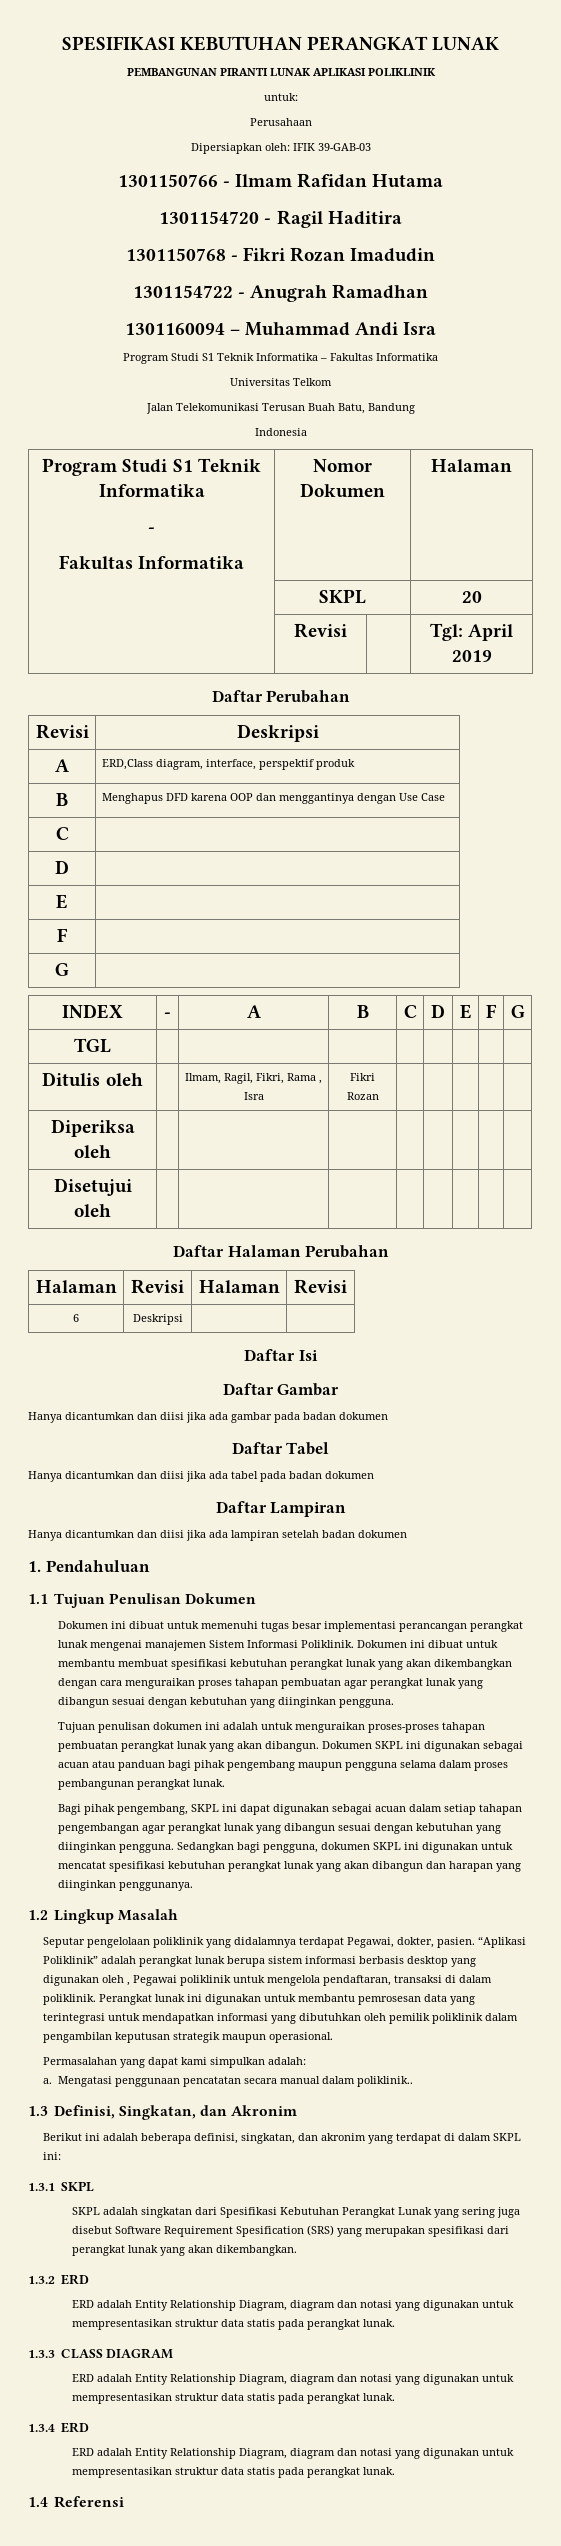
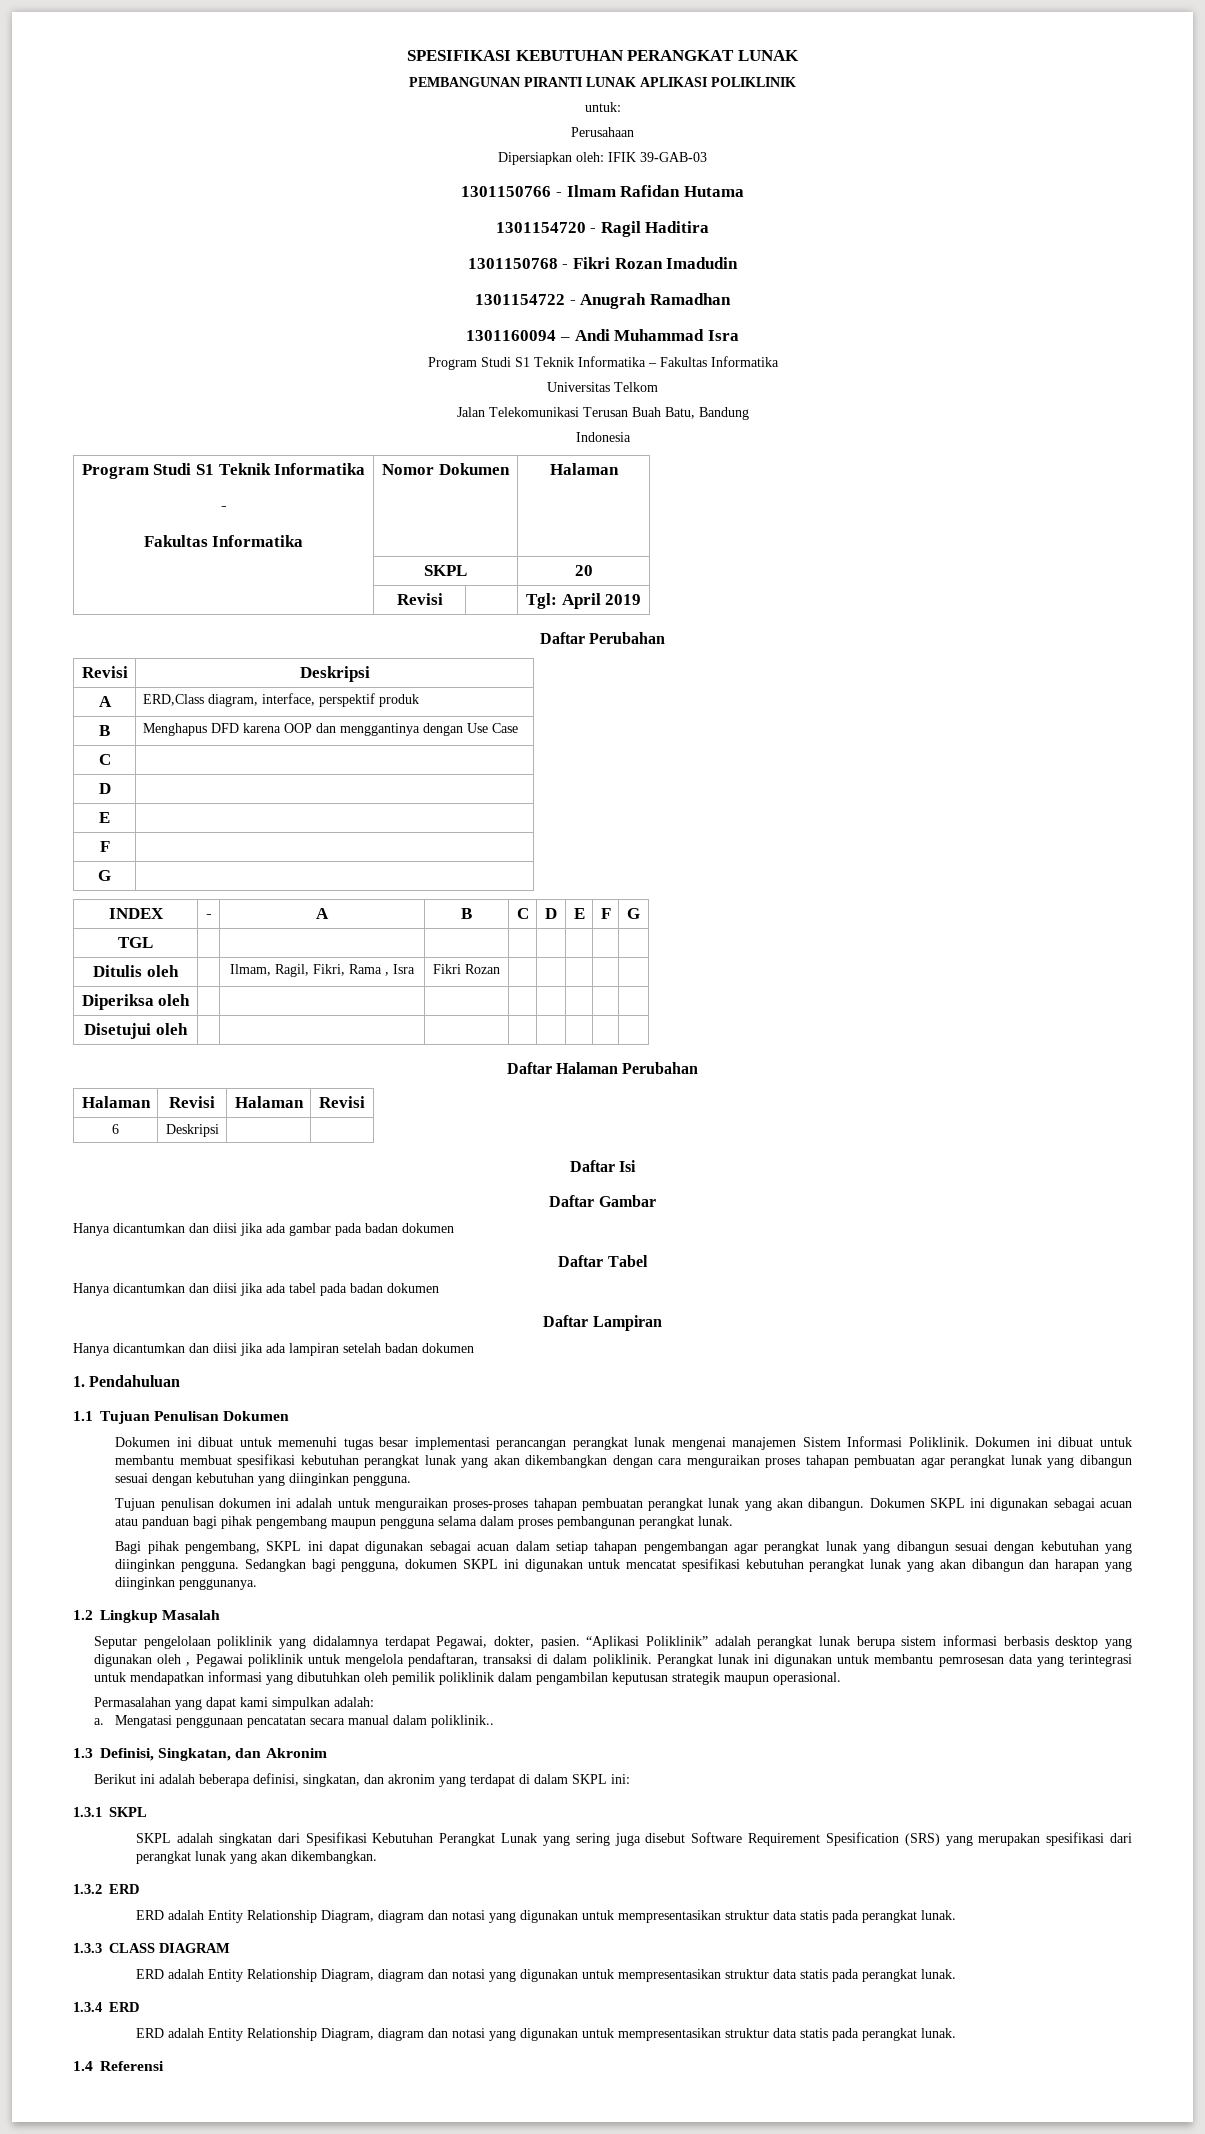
[245,322,399,336] Muhammad Andi -> [574,329,705,341] Andi Muhammad

